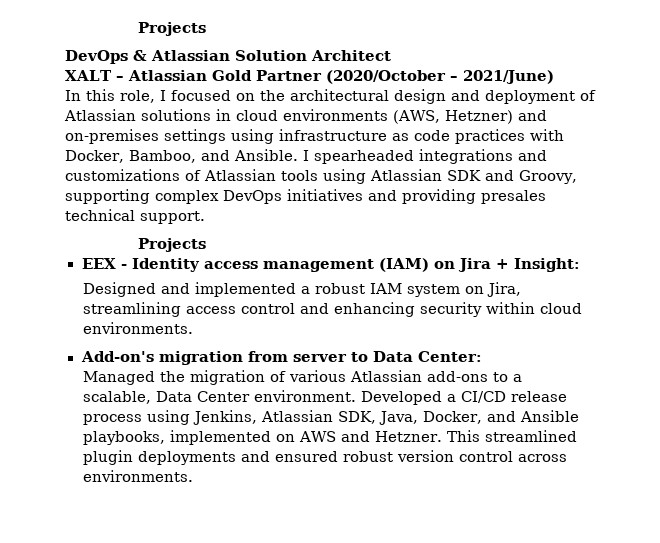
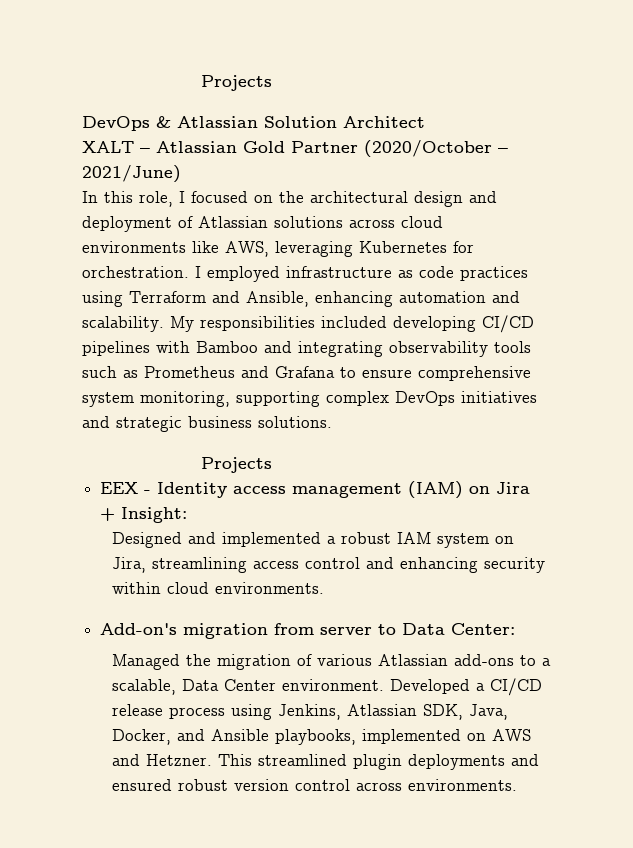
[216,109,231,121] in -> [349,219,395,228] across
[393,110,547,124] [65,129,564,144] [65,149,547,164] [65,169,577,184] (AWS, Hetzner) and on-premises settings using infrastructure as code practices with Docker, Bamboo, and Ansible. I spearheaded integrations and customizations of Atlassian tools using Atlassian SDK and Groovy, -> [192,241,474,257] [82,266,528,282] [82,291,520,307] [82,315,534,333] [82,341,531,357] [82,366,531,381] [82,391,230,407] like AWS, leveraging Kubernetes for orchestration. I employed infrastructure as code practices using Terraform and Ansible, enhancing automation and scalability. My responsibilities included developing CI/CD pipelines with Bamboo and integrating observability tools such as Prometheus and Grafana to ensure comprehensive system monitoring,
[402,189,546,204] [65,209,205,224] providing presales technical support. -> [116,416,332,432] strategic business solutions.

